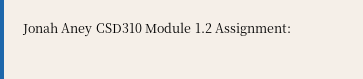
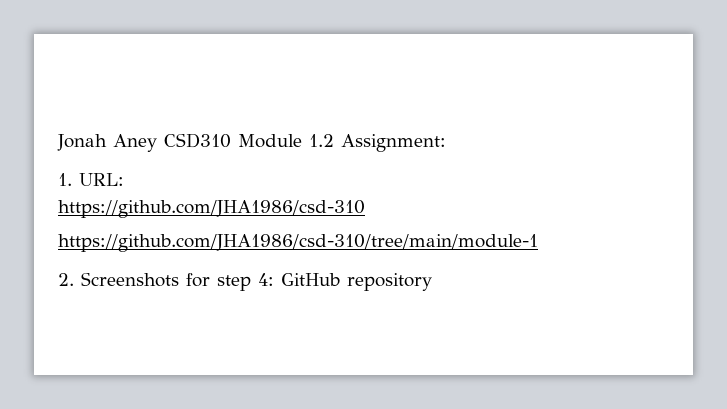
(291, 29) none -> [58,173,124,186] [58,200,365,218] [58,234,538,252] [58,272,432,291] // 1. URL: // https://github.com/JHA1986/csd-310 // https://github.com/JHA1986/csd-310/tree/main/module-1 // 2. Screenshots for step 4: GitHub repository

